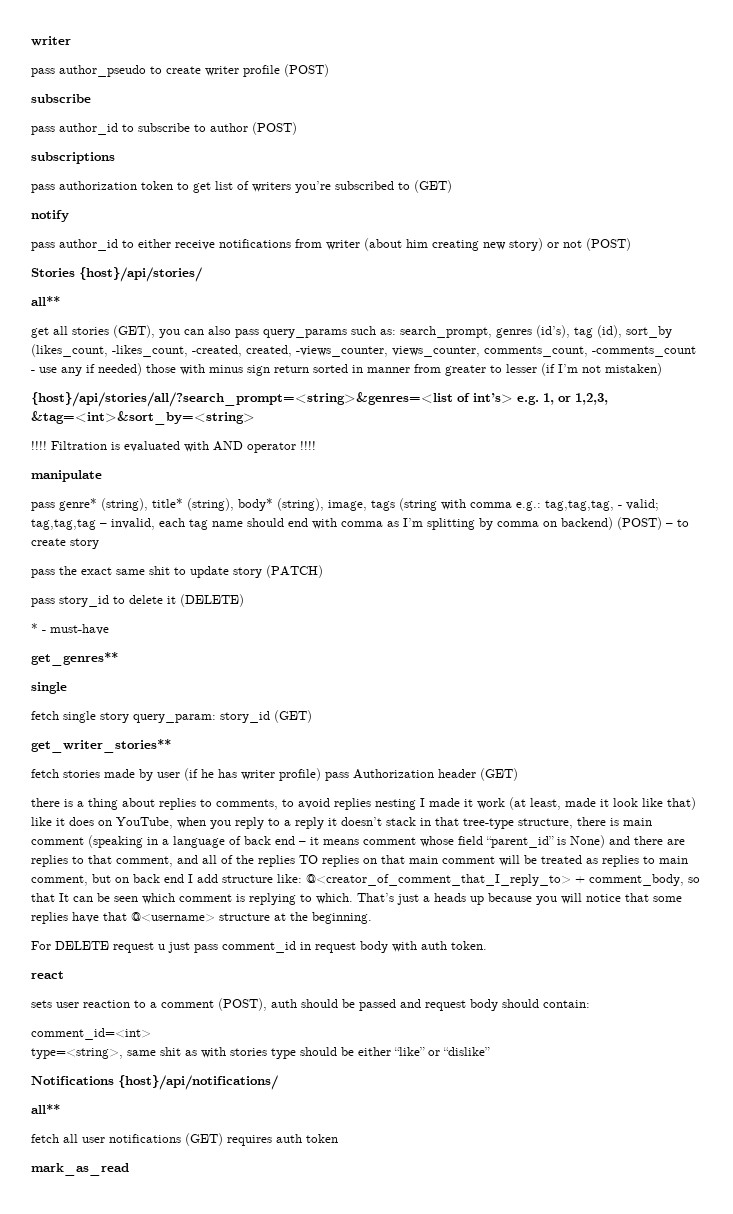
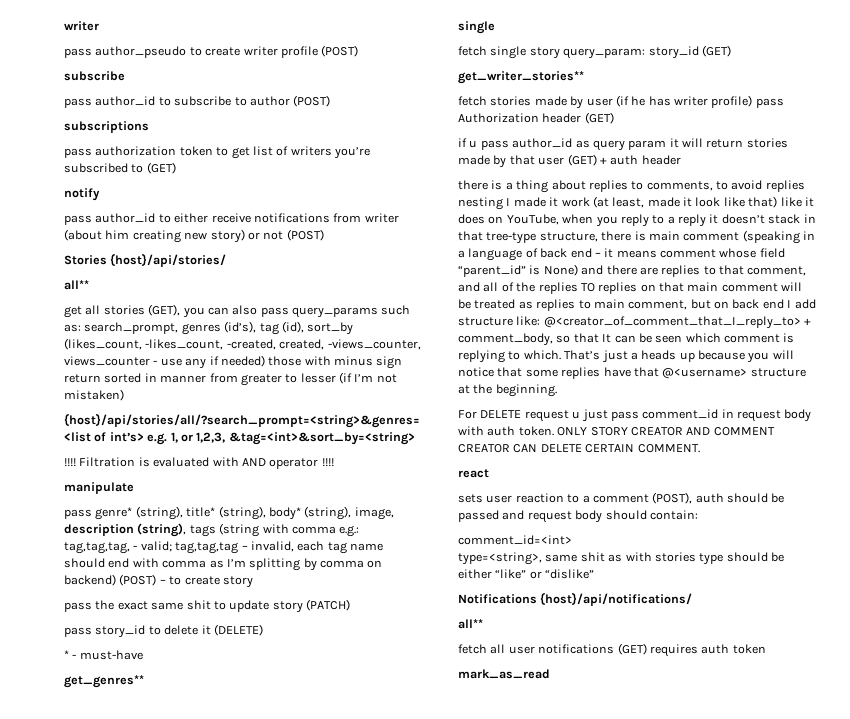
[392,346,696,357] views_counter, comments_count, -comments_count -> [64,356,150,366] views_counter
(367, 505) none -> [64,523,187,537] description (string),
(518, 774) none -> [458,138,788,151] [458,154,681,168] // if u pass author_id as query param it will return stories made by that user (GET) + auth header
(487, 945) none -> [557,427,775,436] [458,444,700,453] ONLY STORY CREATOR AND COMMENT CREATOR CAN DELETE CERTAIN COMMENT.

